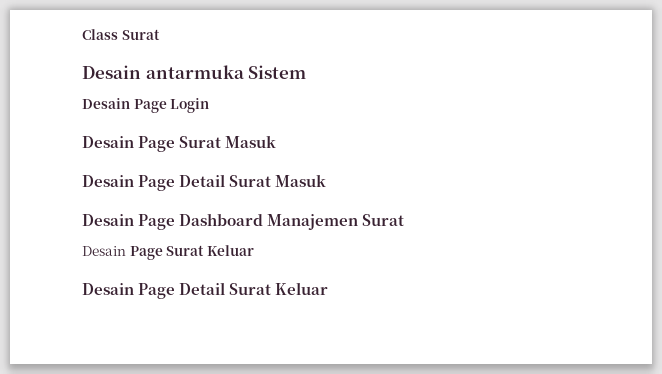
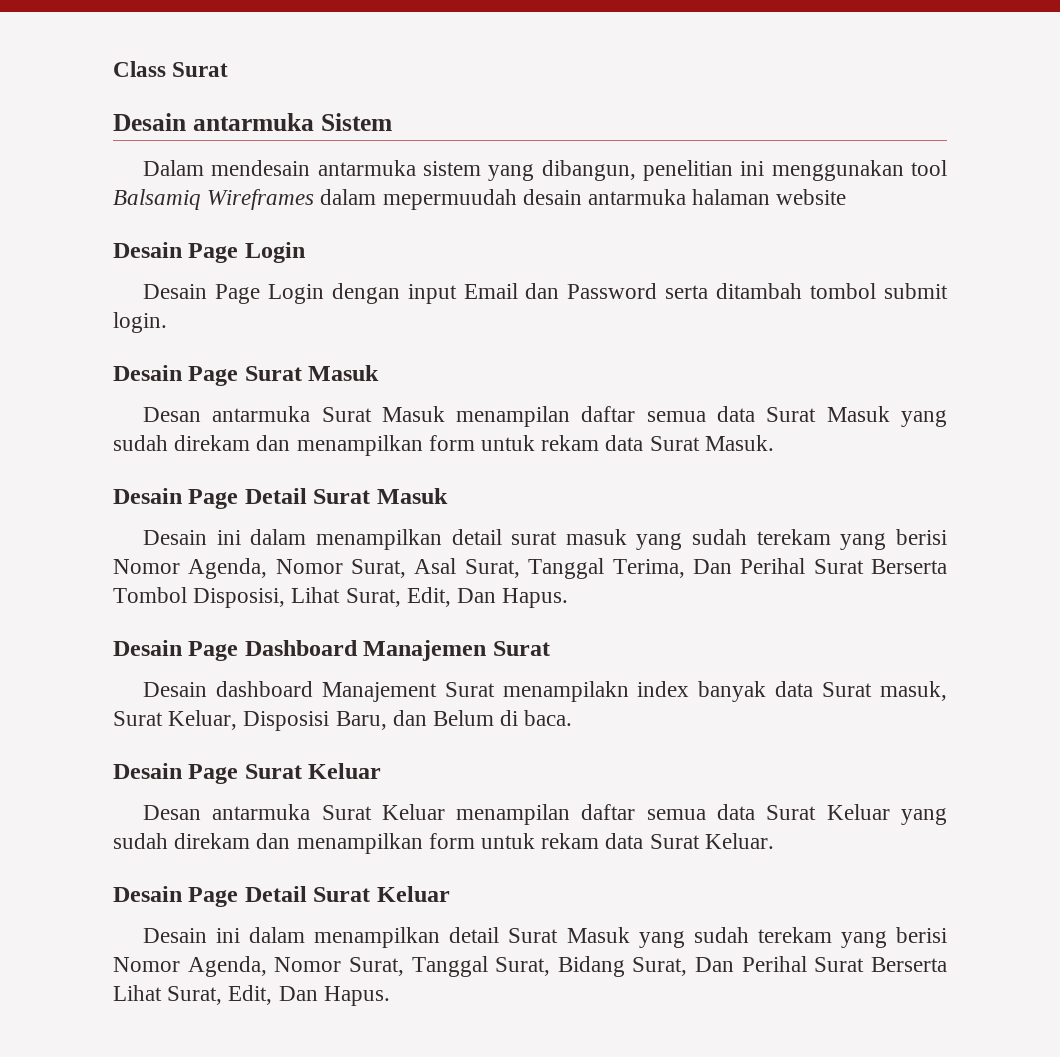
[82,98,210,113] [82,135,277,152] Desain Page Login // Desain Page Surat Masuk -> [142,160,948,181] [113,189,847,210] [113,242,305,263] [142,283,948,304] [113,312,167,333] [113,365,380,386] [142,406,947,427] [113,435,774,456] Dalam mendesain antarmuka sistem yang dibangun, penelitian ini menggunakan tool Balsamiq Wireframes dalam mepermuudah desain antarmuka halaman website // Desain Page Login // Desain Page Login dengan input Email dan Password serta ditambah tombol submit login. // Desain Page Surat Masuk // Desan antarmuka Surat Masuk menampilan daftar semua data Surat Masuk yang sudah direkam dan menampilkan form untuk rekam data Surat Masuk.
(327, 180) none -> [142,529,948,550] [113,558,948,579] [113,587,569,608] // Desain ini dalam menampilkan detail surat masuk yang sudah terekam yang berisi Nomor Agenda, Nomor Surat, Asal Surat, Tanggal Terima, Dan Perihal Surat Berserta Tombol Disposisi, Lihat Surat, Edit, Dan Hapus.
[129,245,254,260] Page Surat Keluar -> [215,681,947,702] [113,710,573,731] [113,763,382,784] [142,804,947,825] [113,833,774,854] dashboard Manajement Surat menampilakn index banyak data Surat masuk, Surat Keluar, Disposisi Baru, dan Belum di baca. // Desain Page Surat Keluar // Desan antarmuka Surat Keluar menampilan daftar semua data Surat Keluar yang sudah direkam dan menampilkan form untuk rekam data Surat Keluar.
(329, 288) none -> [142,927,948,948] [113,956,947,977] [113,985,390,1006] // Desain ini dalam menampilkan detail Surat Masuk yang sudah terekam yang berisi Nomor Agenda, Nomor Surat, Tanggal Surat, Bidang Surat, Dan Perihal Surat Berserta Lihat Surat, Edit, Dan Hapus.

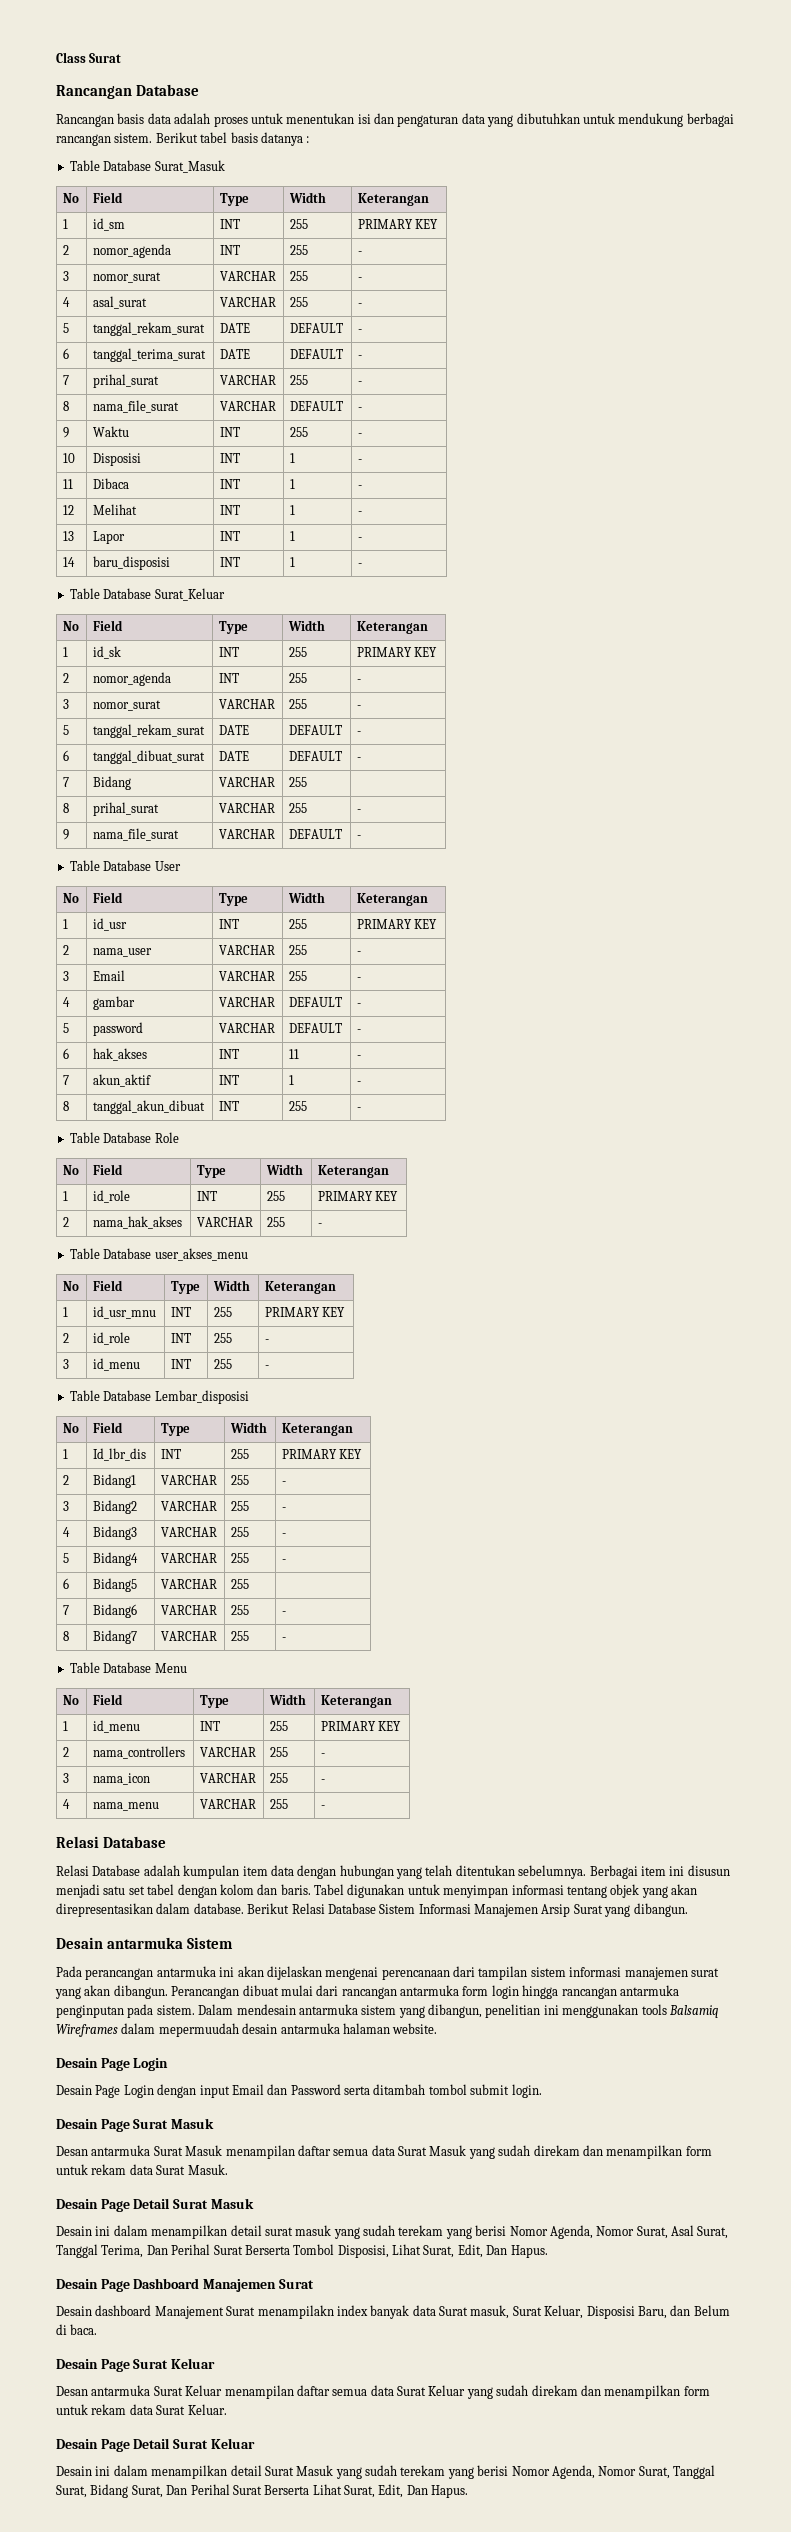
[113,113,392,131] Desain antarmuka Sistem // -> [56,84,199,99] [56,113,734,127] [56,132,310,146] [69,160,225,173] [62,193,79,203] [92,192,123,203] [219,193,249,206] [288,192,326,203] [357,193,429,206] [62,219,68,229] [92,218,125,231] [219,219,240,229] [289,219,308,229] [357,219,439,229] [62,245,69,255] [92,244,171,258] [219,245,240,255] [289,245,308,255] [357,251,362,255] [62,271,69,281] [92,272,161,283] [219,271,276,281] [289,271,308,281] [357,277,362,281] [62,297,70,307] [92,296,147,309] [219,297,276,307] [289,297,308,307] [357,303,362,307] [62,323,69,333] [92,322,205,336] [219,323,250,333] [289,323,343,333] [357,329,362,333] [62,348,69,359] [92,348,206,362] [219,349,250,359] [289,349,343,359] [357,355,362,359] [62,375,69,385] [92,374,159,388] [219,375,276,385] [289,375,308,385] [357,381,362,385] [62,401,69,411] [92,400,179,413] [219,401,276,411] [289,401,343,411] [357,407,362,411] [62,427,69,438] [92,426,129,437] [219,427,240,437] [289,427,308,437] [357,433,362,437] [62,453,75,463] [92,453,141,466] [219,453,240,463] [289,453,295,463] [357,459,362,463] [62,479,73,489] [92,478,129,489] [219,479,240,489] [289,479,295,489] [357,485,362,489] [62,505,74,515] [92,504,137,515] [219,505,240,515] [289,505,295,515] [357,511,362,515] [62,531,74,541] [92,531,125,544] [219,531,240,541] [289,531,295,541] [357,537,362,541] [62,557,75,567] [92,556,170,570] [219,557,240,567] [289,557,295,567] [357,563,362,567] [69,588,225,601] [62,621,79,631] [92,620,123,631] [218,621,248,634] [287,620,325,631] [356,621,428,634] [62,647,68,657] [92,646,121,659] [218,647,239,657] [288,647,307,657] [356,647,438,657] [62,673,69,683] [92,672,171,686] [218,673,239,683] [288,673,307,683] [356,679,361,683] [62,699,69,709] [92,700,161,711] [218,699,275,709] [288,699,307,709] [356,705,361,709] [62,725,69,735] [92,724,205,738] [218,725,249,735] [288,725,342,735] [356,731,361,735] [62,750,69,761] [92,750,205,764] [218,751,249,761] [288,751,342,761] [356,757,361,761] [62,777,69,787] [92,776,131,790] [218,777,275,787] [288,777,307,787] [62,803,69,813] [92,802,159,816] [218,803,275,813] [288,803,307,813] [356,809,361,813] [62,829,69,840] [92,828,179,841] [218,829,275,839] [288,829,342,839] [356,835,361,839] [69,860,181,871] [62,893,79,903] [92,892,123,903] [218,893,248,906] [287,892,325,903] [356,893,428,906] [62,919,68,929] [92,918,127,931] [218,919,239,929] [288,919,307,929] [356,919,438,929] [62,945,69,955] [92,948,152,957] [218,945,275,955] [288,945,307,955] [356,951,361,955] [62,971,69,981] [92,970,125,981] [218,971,275,981] [288,971,307,981] [356,977,361,981] [62,997,70,1007] [92,996,135,1010] [218,997,275,1007] [288,997,342,1007] [356,1003,361,1007] [62,1023,69,1033] [92,1022,143,1036] [218,1023,275,1033] [288,1023,342,1033] [356,1029,361,1033] [62,1048,69,1059] [92,1048,147,1061] [218,1049,239,1059] [288,1049,299,1059] [356,1055,361,1059] [62,1075,69,1085] [92,1074,151,1087] [218,1075,239,1085] [288,1075,294,1085] [356,1081,361,1085] [62,1101,69,1111] [92,1100,205,1114] [218,1101,239,1111] [288,1101,307,1111] [356,1107,361,1111] [69,1132,179,1143] [62,1165,79,1175] [92,1164,123,1175] [196,1165,226,1178] [265,1164,303,1175] [317,1165,389,1178] [62,1191,68,1201] [92,1190,130,1203] [196,1191,217,1201] [266,1191,285,1201] [317,1191,399,1201] [62,1217,69,1227] [92,1216,182,1229] [196,1217,253,1227] [266,1217,285,1227] [317,1223,322,1227] [69,1248,248,1261] [62,1281,79,1291] [92,1280,123,1291] [170,1281,200,1294] [212,1280,250,1291] [264,1281,336,1294] [62,1307,68,1317] [92,1306,156,1319] [170,1307,191,1317] [213,1307,232,1317] [264,1307,346,1317] [62,1333,69,1343] [92,1332,130,1345] [170,1333,191,1343] [213,1333,232,1343] [264,1339,269,1343] [62,1359,69,1369] [92,1358,140,1371] [170,1359,191,1369] [213,1359,232,1369] [264,1365,269,1369] [69,1390,249,1404] [62,1423,79,1433] [92,1422,123,1433] [160,1423,190,1436] [229,1422,267,1433] [281,1423,353,1436] [62,1449,68,1459] [92,1448,146,1461] [160,1449,181,1459] [230,1449,249,1459] [281,1449,363,1459] [62,1475,69,1485] [92,1474,136,1488] [160,1475,217,1485] [230,1475,249,1485] [281,1481,286,1485] [62,1501,69,1511] [92,1500,137,1514] [160,1501,217,1511] [230,1501,249,1511] [281,1507,286,1511] [62,1527,70,1537] [92,1526,137,1540] [160,1527,217,1537] [230,1527,249,1537] [281,1533,286,1537] [62,1553,69,1563] [92,1552,138,1566] [160,1553,217,1563] [230,1553,249,1563] [281,1559,286,1563] [62,1578,69,1589] [92,1578,137,1592] [160,1579,217,1589] [230,1579,249,1589] [62,1605,69,1615] [92,1604,137,1618] [160,1605,217,1615] [230,1605,249,1615] [281,1611,286,1615] [62,1631,69,1641] [92,1630,137,1644] [160,1631,217,1641] [230,1631,249,1641] [281,1637,286,1641] [69,1662,187,1673] [62,1695,79,1705] [92,1694,123,1705] [199,1695,229,1708] [268,1694,306,1705] [320,1695,392,1708] [62,1721,68,1731] [92,1720,140,1733] [199,1721,220,1731] [269,1721,288,1731] [320,1721,402,1731] [62,1747,69,1757] [92,1746,185,1759] [199,1747,256,1757] [269,1747,288,1757] [320,1753,325,1757] [62,1773,69,1783] [92,1773,150,1785] [199,1773,256,1783] [269,1773,288,1783] [320,1779,325,1783] [62,1799,70,1809] [92,1802,159,1811] [199,1799,256,1809] [269,1799,288,1809] [320,1805,325,1809] [56,1836,166,1848] [56,1865,730,1879] [56,1884,697,1898] [56,1903,688,1917] [56,1937,233,1949] [56,1966,719,1980] [55,1985,679,1999] [56,2004,195,2018] Rancangan Database // Rancangan basis data adalah proses untuk menentukan isi dan pengaturan data yang dibutuhkan untuk mendukung berbagai rancangan sistem. Berikut tabel basis datanya : // Table Database Surat_Masuk // No | Field | Type | Width | Keterangan // 1 | id_sm | INT | 255 | PRIMARY KEY // 2 | nomor_agenda | INT | 255 | - // 3 | nomor_surat | VARCHAR | 255 | - // 4 | asal_surat | VARCHAR | 255 | - // 5 | tanggal_rekam_surat | DATE | DEFAULT | - // 6 | tanggal_terima_surat | DATE | DEFAULT | - // 7 | prihal_surat | VARCHAR | 255 | - // 8 | nama_file_surat | VARCHAR | DEFAULT | - // 9 | Waktu | INT | 255 | - // 10 | Disposisi | INT | 1 | - // 11 | Dibaca | INT | 1 | - // 12 | Melihat | INT | 1 | - // 13 | Lapor | INT | 1 | - // 14 | baru_disposisi | INT | 1 | - // Table Database Surat_Keluar // No | Field | Type | Width | Keterangan // 1 | id_sk | INT | 255 | PRIMARY KEY // 2 | nomor_agenda | INT | 255 | - // 3 | nomor_surat | VARCHAR | 255 | - // 5 | tanggal_rekam_surat | DATE | DEFAULT | - // 6 | tanggal_dibuat_surat | DATE | DEFAULT | - // 7 | Bidang | VARCHAR | 255 | // 8 | prihal_surat | VARCHAR | 255 | - // 9 | nama_file_surat | VARCHAR | DEFAULT | - // Table Database User // No | Field | Type | Width | Keterangan // 1 | id_usr | INT | 255 | PRIMARY KEY // 2 | nama_user | VARCHAR | 255 | - // 3 | Email | VARCHAR | 255 | - // 4 | gambar | VARCHAR | DEFAULT | - // 5 | password | VARCHAR | DEFAULT | - // 6 | hak_akses | INT | 11 | - // 7 | akun_aktif | INT | 1 | - // 8 | tanggal_akun_dibuat | INT | 255 | - // Table Database Role // No | Field | Type | Width | Keterangan // 1 | id_role | INT | 255 | PRIMARY KEY // 2 | nama_hak_akses | VARCHAR | 255 | - // Table Database user_akses_menu // No | Field | Type | Width | Keterangan // 1 | id_usr_mnu | INT | 255 | PRIMARY KEY // 2 | id_role | INT | 255 | - // 3 | id_menu | INT | 255 | - // Table Database Lembar_disposisi // No | Field | Type | Width | Keterangan // 1 | Id_lbr_dis | INT | 255 | PRIMARY KEY // 2 | Bidang1 | VARCHAR | 255 | - // 3 | Bidang2 | VARCHAR | 255 | - // 4 | Bidang3 | VARCHAR | 255 | - // 5 | Bidang4 | VARCHAR | 255 | - // 6 | Bidang5 | VARCHAR | 255 | // 7 | Bidang6 | VARCHAR | 255 | - // 8 | Bidang7 | VARCHAR | 255 | - // Table Database Menu // No | Field | Type | Width | Keterangan // 1 | id_menu | INT | 255 | PRIMARY KEY // 2 | nama_controllers | VARCHAR | 255 | - // 3 | nama_icon | VARCHAR | 255 | - // 4 | nama_menu | VARCHAR | 255 | - // Relasi Database // Relasi Database adalah kumpulan item data dengan hubungan yang telah ditentukan sebelumnya. Berbagai item ini disusun menjadi satu set tabel dengan kolom dan baris. Tabel digunakan untuk menyimpan informasi tentang objek yang akan direpresentasikan dalam database. Berikut Relasi Database Sistem Informasi Manajemen Arsip Surat yang dibangun. // Desain antarmuka Sistem // Pada perancangan antarmuka ini akan dijelaskan mengenai perencanaan dari tampilan sistem informasi manajemen surat yang akan dibangun. Perancangan dibuat mulai dari rancangan antarmuka form login hingga rancangan antarmuka penginputan pada sistem.
[911,160,948,176] tool -> [641,2004,667,2015] tools
[776,189,847,205] website -> [392,2023,438,2034] website.

